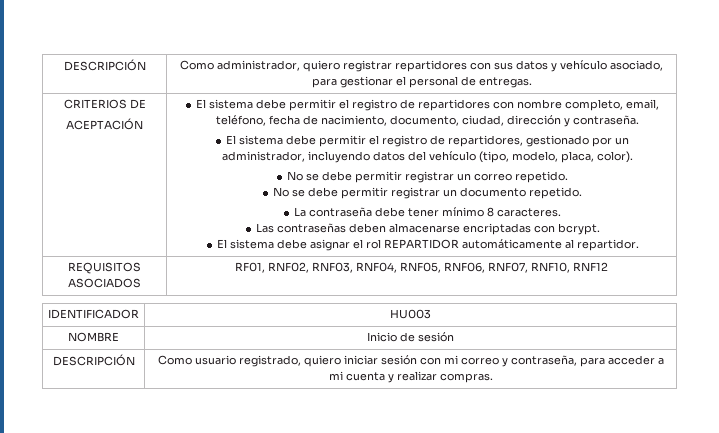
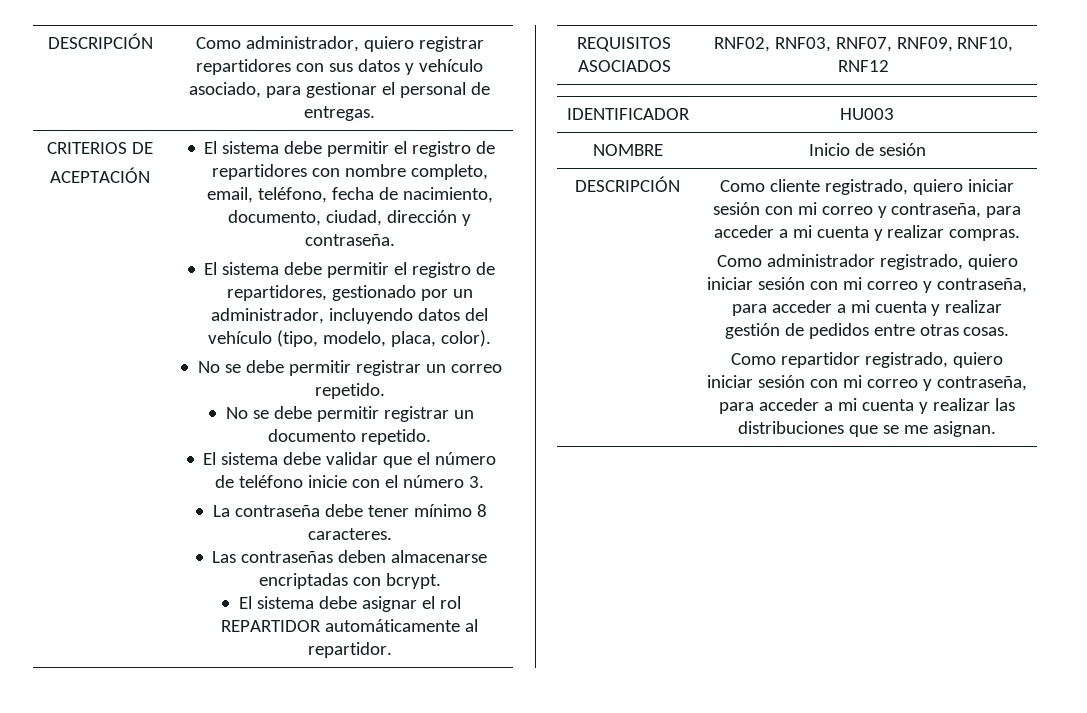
(583, 193) none -> [203,452,497,468] [215,475,485,488] // El sistema debe validar que el número de teléfono inicie con el número 3.
[235,262,265,273] RF01, -> (671, 66) none
[356,262,528,273] RNF04, RNF05, RNF06, RNF07, -> [835,37,953,52] RNF07, RNF09,
[194,355,236,365] usuario -> [770,179,821,192] cliente
(493, 378) none -> [716,254,1018,270] [707,277,1027,293] [731,300,1003,316] [724,323,1010,339] [731,352,1003,368] [707,375,1027,391] [719,398,1015,414] [738,421,996,437] // Como administrador registrado, quiero iniciar sesión con mi correo y contraseña, para acceder a mi cuenta y realizar gestión de pedidos entre otras cosas. // Como repartidor registrado, quiero iniciar sesión con mi correo y contraseña, para acceder a mi cuenta y realizar las distribuciones que se me asignan.

